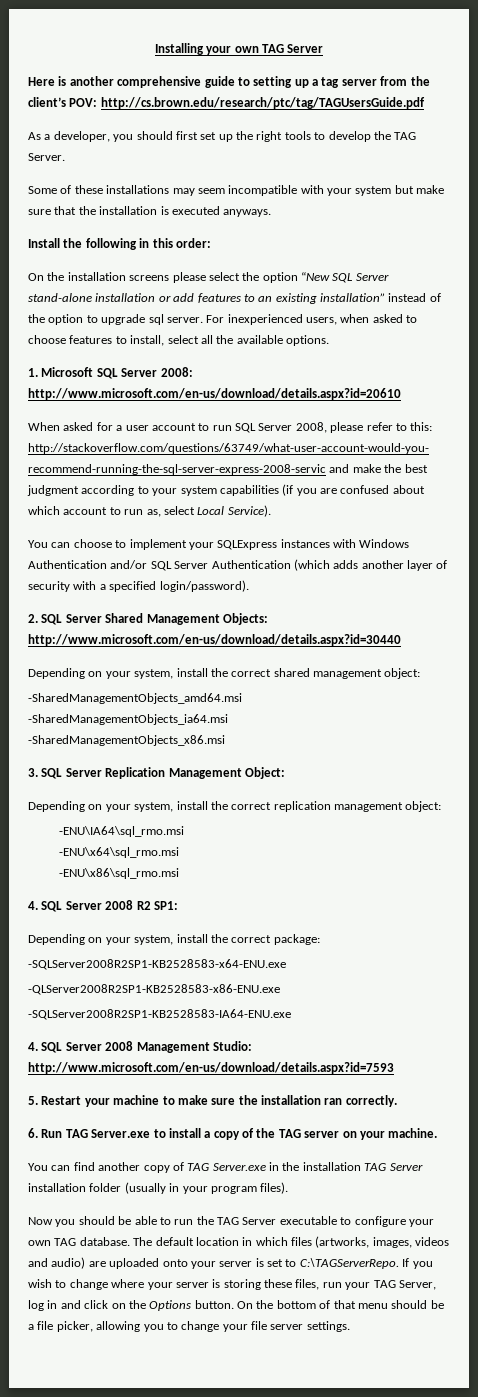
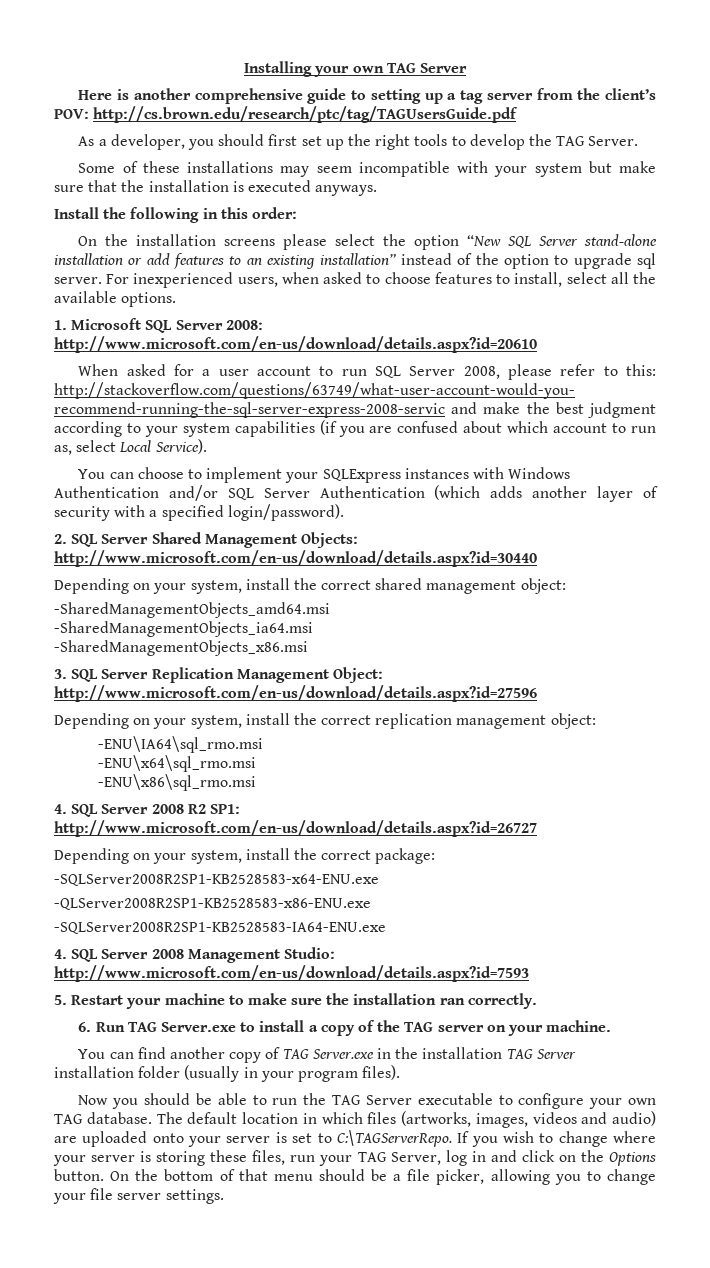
(285, 773) none -> [54,685,537,702] http://www.microsoft.com/en-us/download/details.aspx?id=27596
(178, 905) none -> [54,820,537,837] http://www.microsoft.com/en-us/download/details.aspx?id=26727

